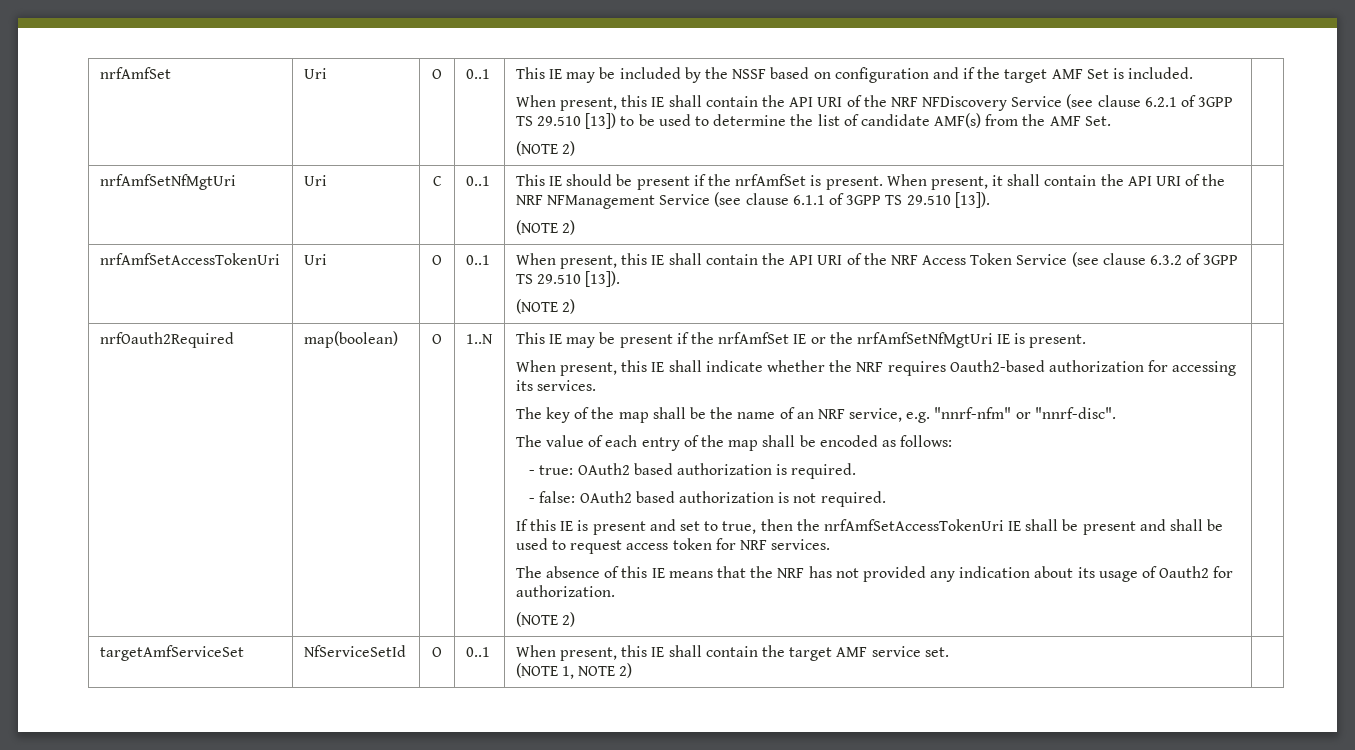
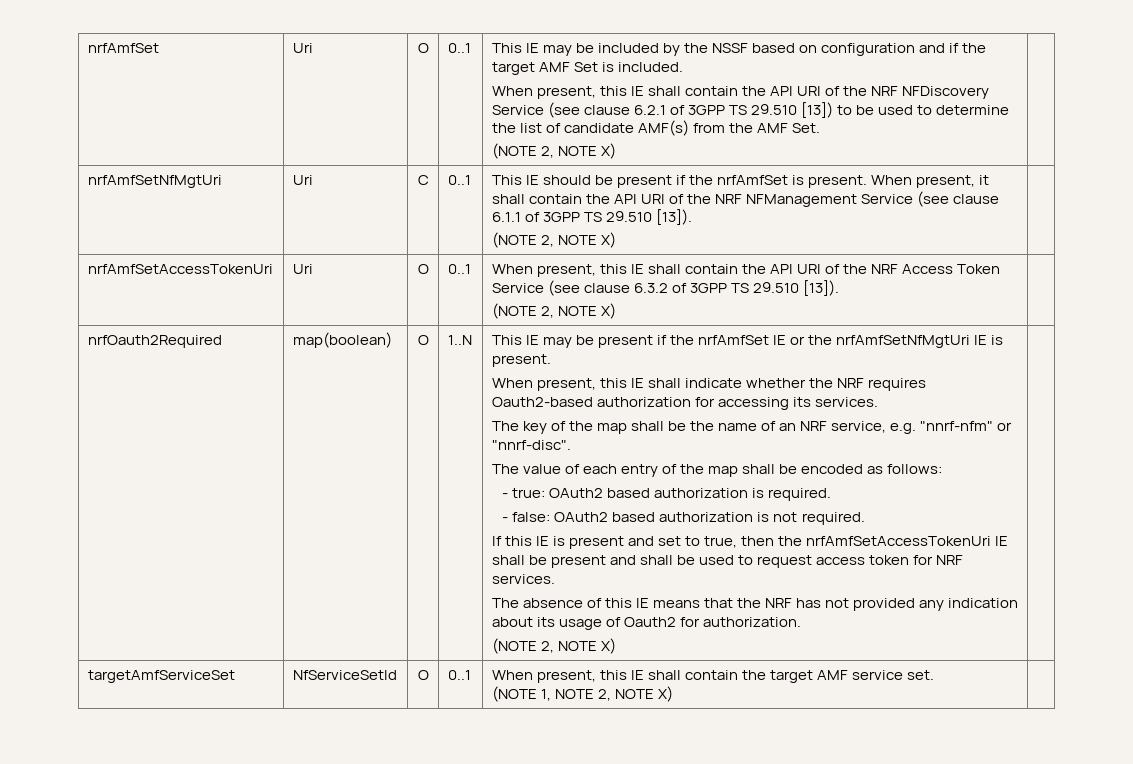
[562,141,576,156] 2) -> [540,143,616,159] 2, NOTE X)
[562,220,576,235] 2) -> [540,232,616,248] 2, NOTE X)
[562,299,576,314] 2) -> [540,303,616,319] 2, NOTE X)
[562,612,576,627] 2) -> [540,638,616,654] 2, NOTE X)
[619,663,633,678] 2) -> [597,686,673,702] 2, NOTE X)

